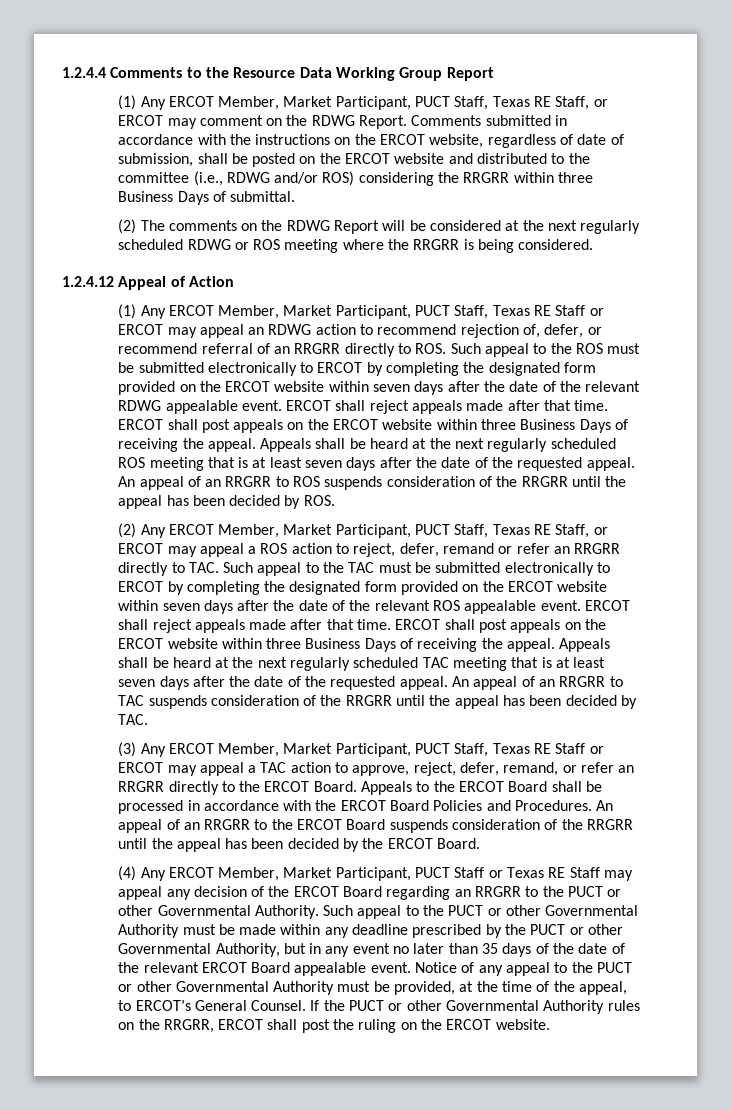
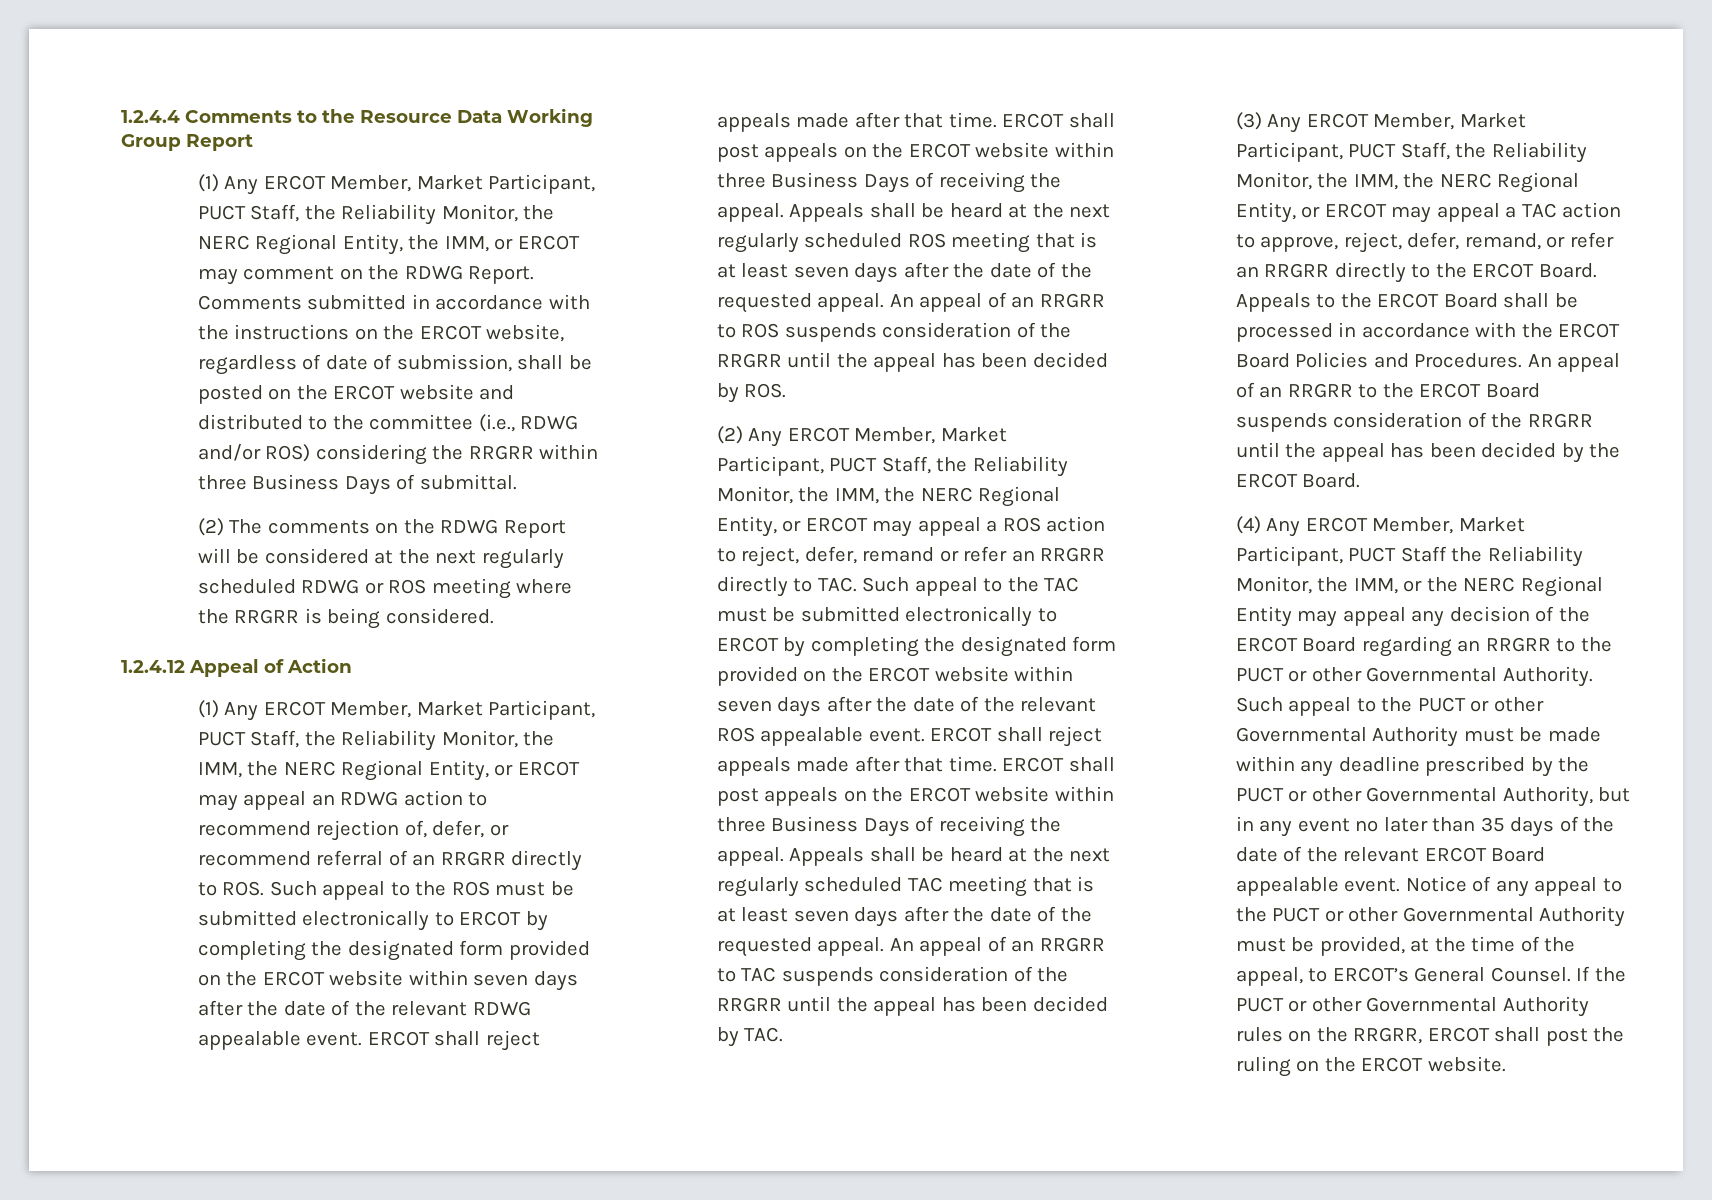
[492,96,590,110] Texas RE Staff, -> [304,204,555,225] [197,234,489,255] the Reliability Monitor, the NERC Regional Entity, the IMM,
[492,305,586,316] Texas RE Staff -> [304,730,555,751] [197,760,489,781] the Reliability Monitor, the IMM, the NERC Regional Entity,
[492,524,590,538] Texas RE Staff, -> [936,456,1068,477] [716,486,1061,507] [716,516,777,537] the Reliability Monitor, the IMM, the NERC Regional Entity,
[492,743,586,754] Texas RE Staff -> [1455,142,1587,163] [1235,172,1580,193] [1235,202,1296,223] the Reliability Monitor, the IMM, the NERC Regional Entity,
[488,867,600,878] or Texas RE Staff -> [1451,546,1583,567] [1235,576,1603,597] [1235,606,1292,627] the Reliability Monitor, the IMM, or the NERC Regional Entity

